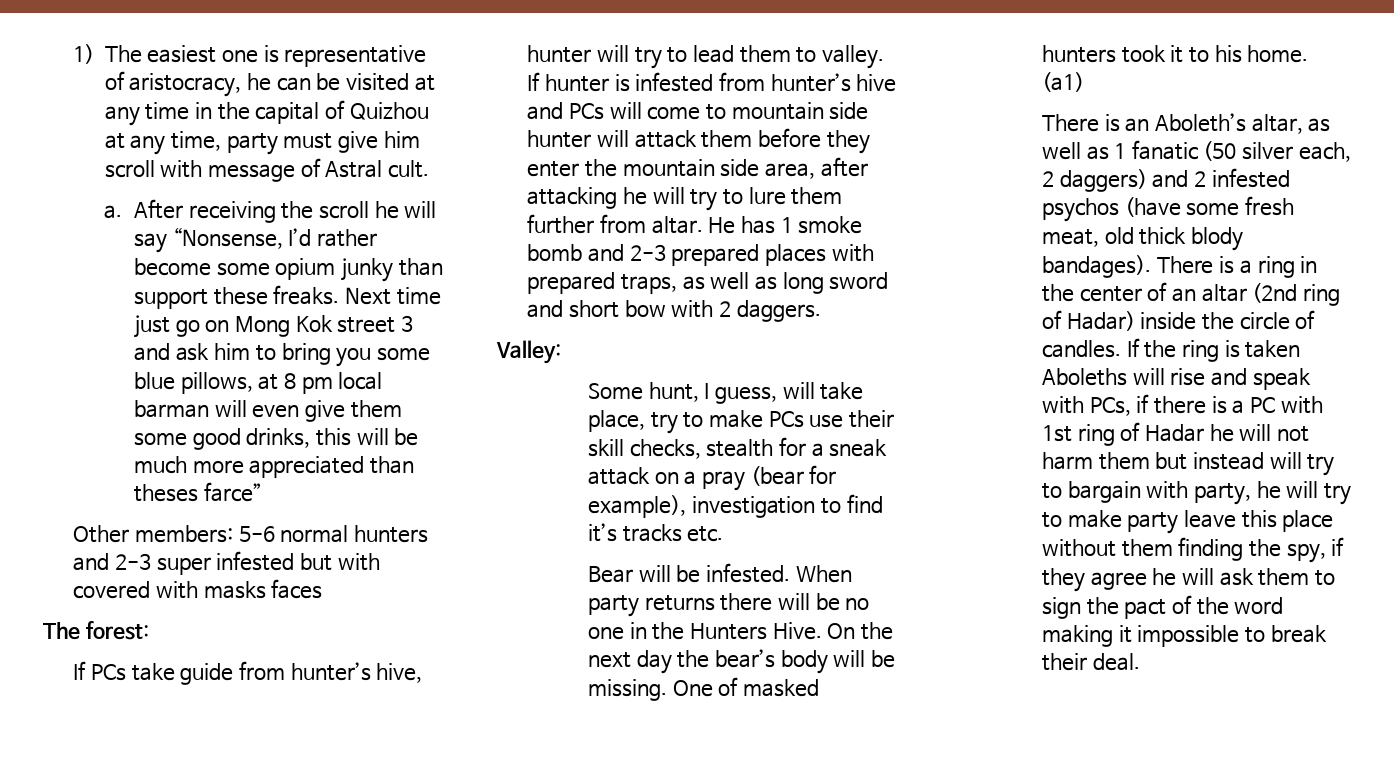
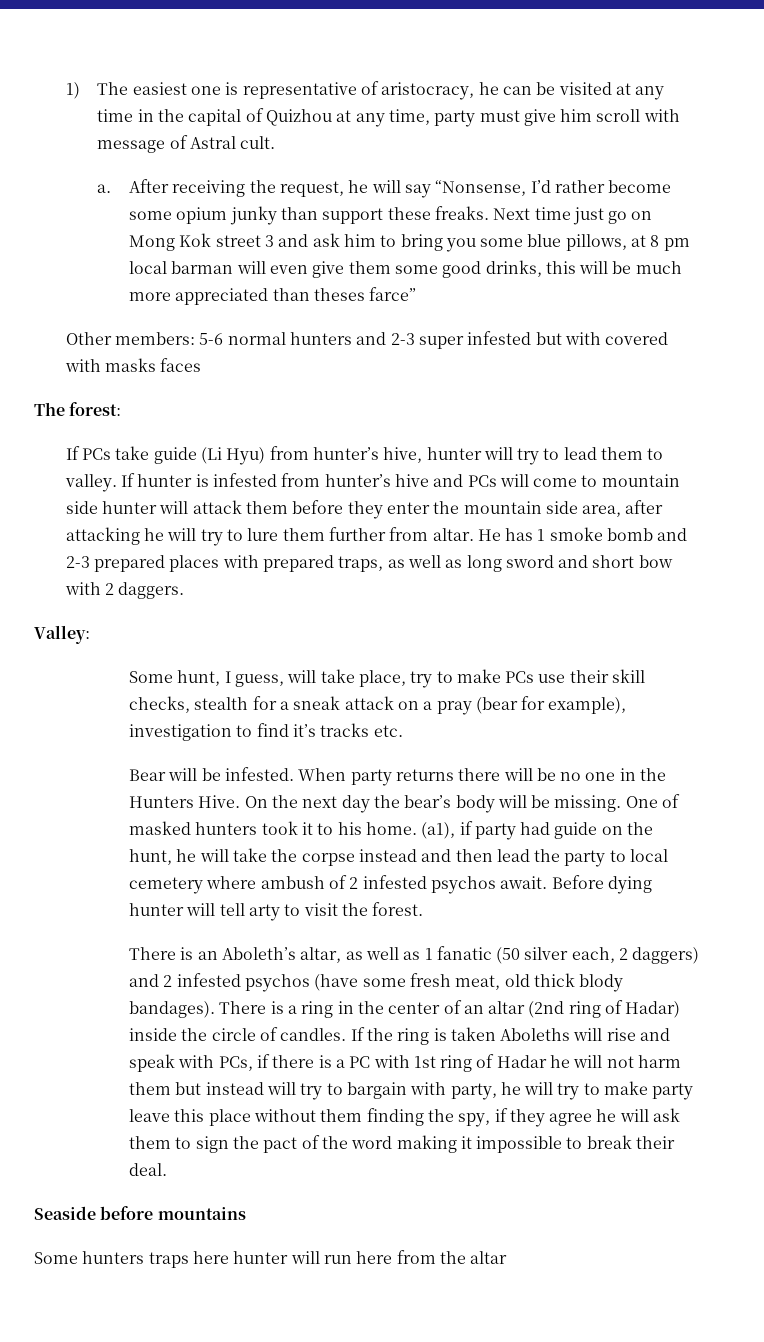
[318,201,369,219] scroll -> [279,181,344,197] request,
(234, 674) none -> [200,447,266,465] (Li Hyu)
[1041,72,1084,92] (a1) -> [421,821,654,840] [128,848,669,867] [128,875,652,894] [128,902,424,921] (a1), if party had guide on the hunt, he will take the corpse instead and then lead the party to local cemetery where ambush of 2 infested psychos await. Before dying hunter will tell arty to visit the forest.
(1140, 662) none -> [34,1206,246,1220] [34,1250,508,1268] // Seaside before mountains // Some hunters traps here hunter will run here from the altar

